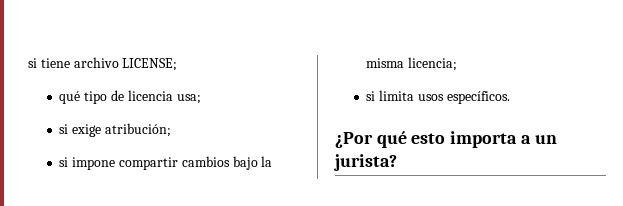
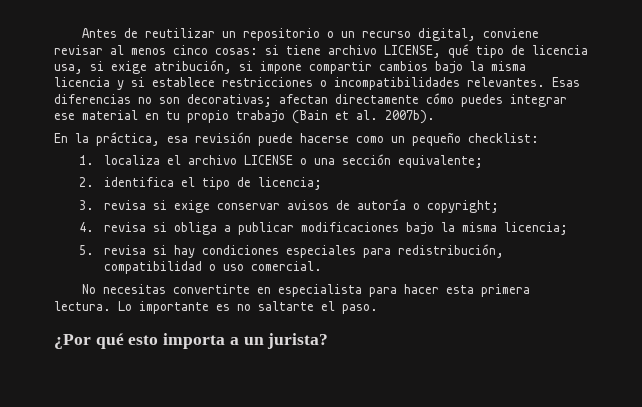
(28, 63) none -> [81,28,539,41] [54,45,258,55] Antes de reutilizar un repositorio o un recurso digital, conviene revisar al menos cinco cosas:
[122,58,178,71] LICENSE; // -> [384,45,441,58] LICENSE,
[176,94,201,104] [59,123,171,137] usa; // si exige atribución; // -> [54,60,232,74] usa, si exige atribución,
[408,57,458,71] [366,90,510,104] licencia; // si limita usos específicos. -> [54,77,580,90] [54,93,567,107] [54,110,435,124] [54,132,539,146] [78,154,483,168] [78,177,322,190] [78,199,499,213] [78,222,568,235] [78,244,504,258] [103,261,322,274] [81,284,530,297] [54,301,378,314] licencia y si establece restricciones o incompatibilidades relevantes. Esas diferencias no son decorativas; afectan directamente cómo puedes integrar ese material en tu propio trabajo (Bain et al. 2007b). // En la práctica, esa revisión puede hacerse como un pequeño checklist: // 1. localiza el archivo LICENSE o una sección equivalente; // 2. identifica el tipo de licencia; // 3. revisa si exige conservar avisos de autoría o copyright; // 4. revisa si obliga a publicar modificaciones bajo la misma licencia; // 5. revisa si hay condiciones especiales para redistribución, compatibilidad o uso comercial. // No necesitas convertirte en especialista para hacer esta primera lectura. Lo importante es no saltarte el paso.

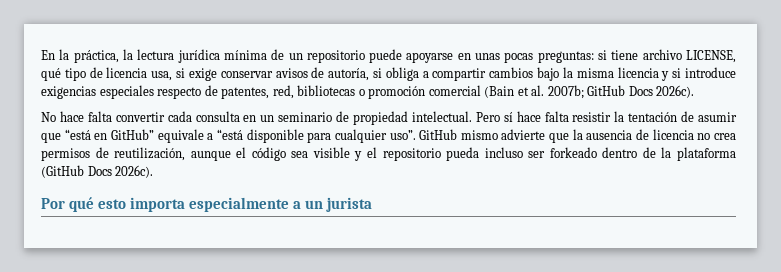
[81,28,539,41] [54,45,258,55] Antes de reutilizar un repositorio o un recurso digital, conviene revisar al menos cinco cosas: -> [41,49,594,63] En la práctica, la lectura jurídica mínima de un repositorio puede apoyarse en unas pocas preguntas:
[154,60,302,74] atribución, si impone -> [220,67,429,81] conservar avisos de autoría, si obliga a
[152,77,580,90] [54,93,567,107] [54,110,435,124] [54,132,539,146] [78,154,483,168] [78,177,322,190] [78,199,499,213] [78,222,568,235] [78,244,504,258] [103,261,322,274] [81,284,530,297] [54,301,378,314] [54,334,91,349] establece restricciones o incompatibilidades relevantes. Esas diferencias no son decorativas; afectan directamente cómo puedes integrar ese material en tu propio trabajo (Bain et al. 2007b). // En la práctica, esa revisión puede hacerse como un pequeño checklist: // 1. localiza el archivo LICENSE o una sección equivalente; // 2. identifica el tipo de licencia; // 3. revisa si exige conservar avisos de autoría o copyright; // 4. revisa si obliga a publicar modificaciones bajo la misma licencia; // 5. revisa si hay condiciones especiales para redistribución, compatibilidad o uso comercial. // No necesitas convertirte en especialista para hacer esta primera lectura. Lo importante es no saltarte el paso. // ¿Por -> [685,67,737,78] [41,85,695,99] [41,111,737,125] [41,129,736,143] [41,147,736,161] [41,165,154,178] [41,198,65,209] introduce exigencias especiales respecto de patentes, red, bibliotecas o promoción comercial (Bain et al. 2007b; GitHub Docs 2026c). // No hace falta convertir cada consulta en un seminario de propiedad intelectual. Pero sí hace falta resistir la tentación de asumir que “está en GitHub” equivale a “está disponible para cualquier uso”. GitHub mismo advierte que la ausencia de licencia no crea permisos de reutilización, aunque el código sea visible y el repositorio pueda incluso ser forkeado dentro de la plataforma (GitHub Docs 2026c). // Por
(226, 341) none -> [189,197,290,212] especialmente
[267,333,329,349] jurista? -> [326,197,373,212] jurista

